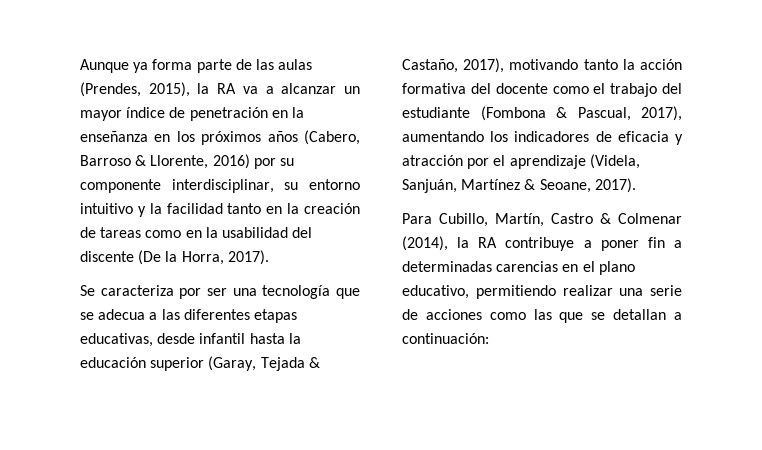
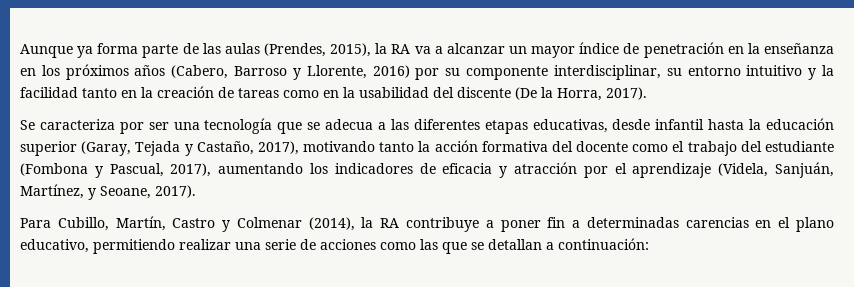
[135,155,147,166] & -> [292,68,301,80] y
[308,357,320,368] & -> [184,144,193,156] y
[556,107,567,118] & -> [94,166,103,178] y
[461,179,536,190] Martínez & -> [20,184,96,200] Martínez, y
[600,213,611,224] & -> [222,220,231,232] y

